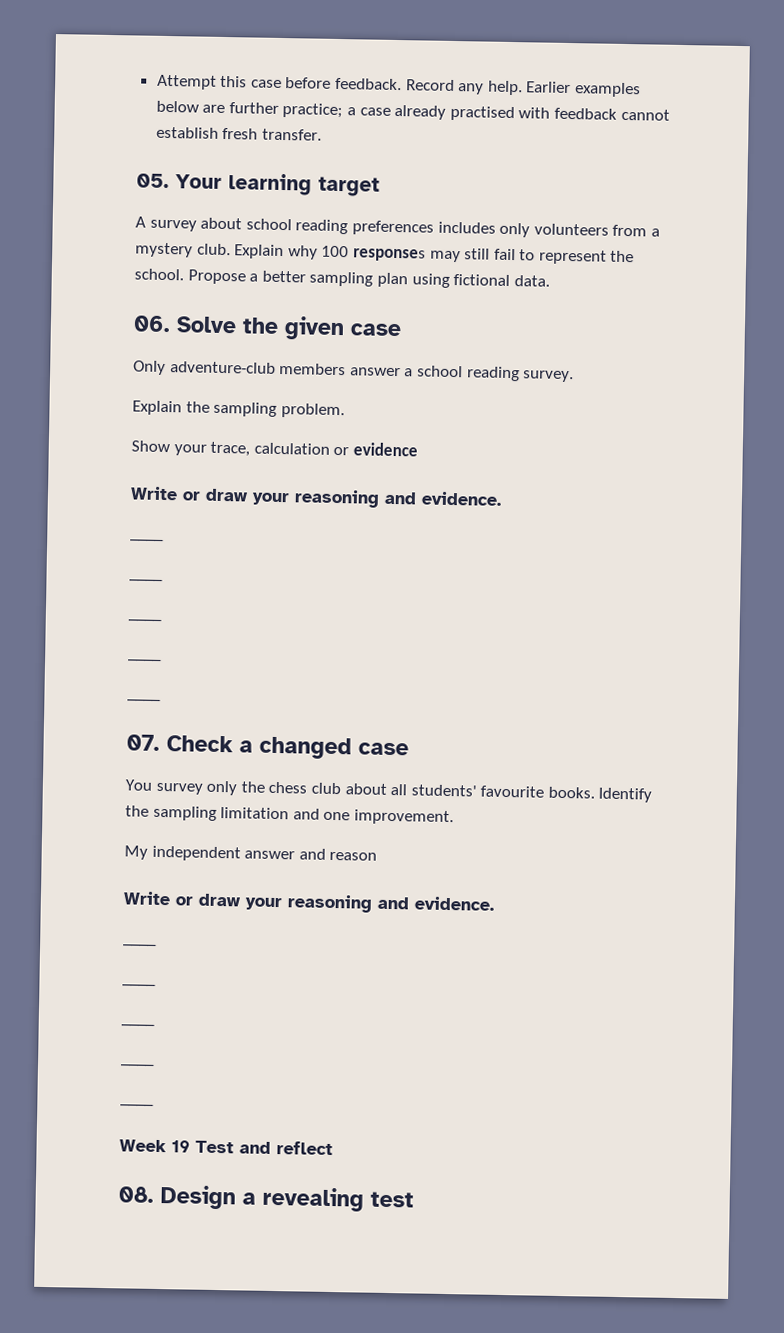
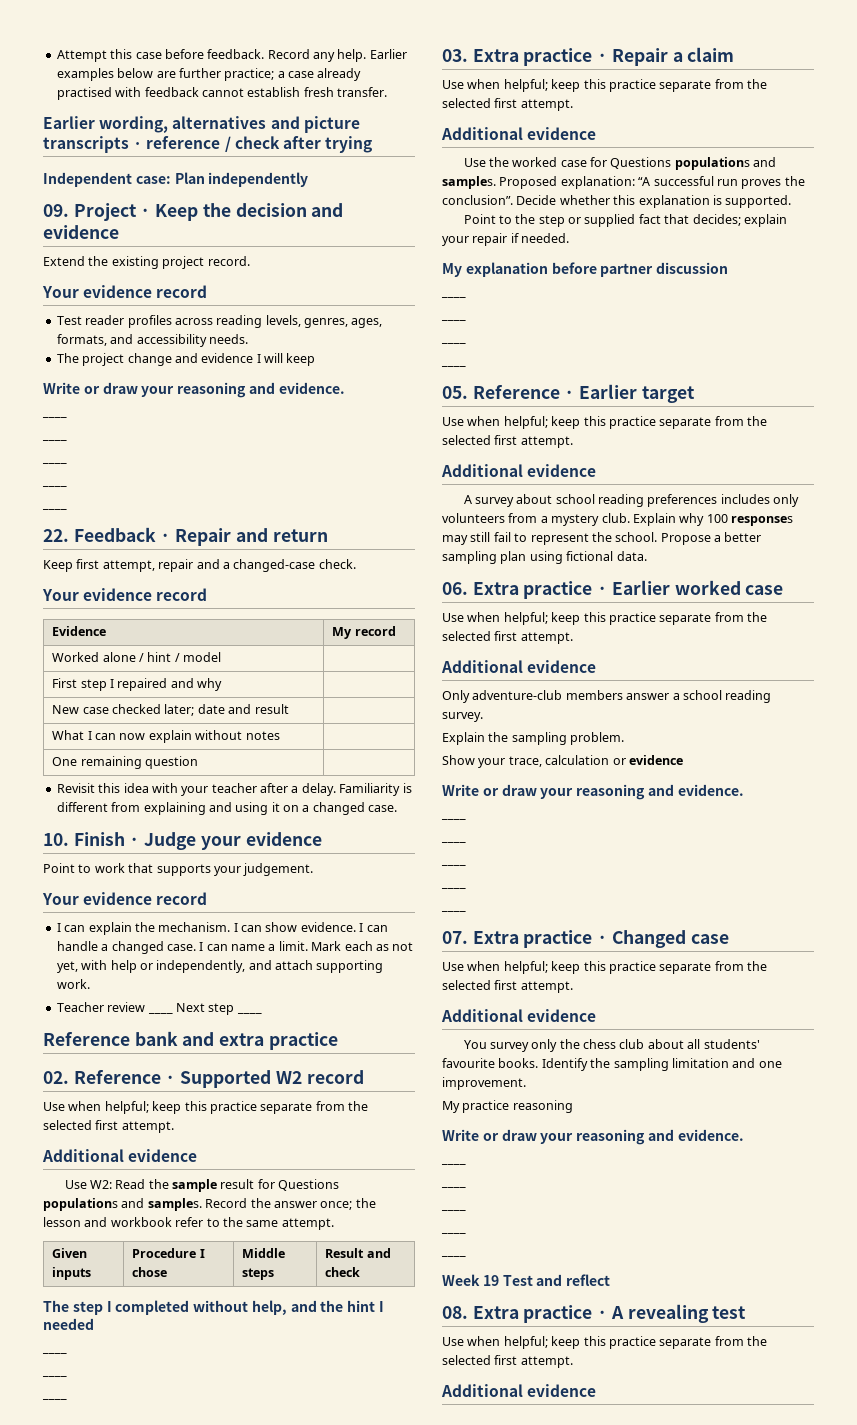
[136,173,380,197] 05. Your learning target -> [43,116,360,133] [43,136,373,153] [43,172,309,187] [43,203,344,221] [43,225,119,239] [43,256,250,269] [42,285,208,298] [56,315,383,328] [56,334,248,347] [56,353,316,366] [43,382,345,398] [42,416,67,418] [42,439,67,441] [42,462,67,464] [42,485,67,487] [42,508,67,510] [43,527,328,546] [43,559,356,572] [42,588,208,601] [52,626,107,636] [332,626,396,639] [52,652,222,662] [52,678,223,691] [52,704,289,716] [52,730,280,743] [52,756,199,769] [56,783,412,796] [56,802,398,815] [43,832,322,850] [43,863,314,876] [42,892,208,905] [56,922,388,935] [56,941,414,954] [56,960,384,973] [56,979,90,989] [56,1002,146,1012] [147,1012,173,1014] [175,1003,262,1015] [43,1031,338,1050] [43,1069,364,1088] [43,1101,368,1114] [43,1120,174,1133] [42,1149,198,1162] [64,1179,340,1192] [43,1198,376,1211] [43,1217,334,1230] [52,1248,88,1258] [52,1267,92,1280] [132,1248,205,1258] [132,1267,168,1277] [242,1248,286,1258] [242,1268,275,1280] [325,1248,391,1258] [325,1267,361,1277] [43,1300,385,1315] [43,1318,94,1330] [42,1352,67,1354] [42,1375,67,1377] [42,1398,67,1400] [442,47,735,66] [442,79,767,92] [442,98,573,111] [441,127,597,140] [463,157,777,170] [442,176,805,189] [442,195,792,208] [463,214,787,227] [442,233,570,246] [442,262,729,277] [441,296,466,298] [441,319,466,321] [441,342,466,344] [441,365,466,367] [442,384,695,403] [442,416,767,429] [442,435,573,448] [441,464,597,477] Earlier wording, alternatives and picture transcripts · reference / check after trying // Independent case: Plan independently // 09. Project · Keep the decision and evidence // Extend the existing project record. // Your evidence record // Test reader profiles across reading levels, genres, ages, formats, and accessibility needs. // The project change and evidence I will keep // Write or draw your reasoning and evidence. // ____ // ____ // ____ // ____ // ____ // 22. Feedback · Repair and return // Keep first attempt, repair and a changed-case check. // Your evidence record // Evidence | My record // Worked alone / hint / model | // First step I repaired and why | // New case checked later; date and result | // What I can now explain without notes | // One remaining question | // Revisit this idea with your teacher after a delay. Familiarity is different from explaining and using it on a changed case. // 10. Finish · Judge your evidence // Point to work that supports your judgement. // Your evidence record // I can explain the mechanism. I can show evidence. I can handle a changed case. I can name a limit. Mark each as not yet, with help or independently, and attach supporting work. // Teacher review ____ Next step ____ // Reference bank and extra practice // 02. Reference · Supported W2 record // Use when helpful; keep this practice separate from the selected first attempt. // Additional evidence // Use W2: Read the sample result for Questions populations and samples. Record the answer once; the lesson and workbook refer to the same attempt. // Given inputs | Procedure I chose | Middle steps | Result and check // The step I completed without help, and the hint I needed // ____ // ____ // ____ // 03. Extra practice · Repair a claim // Use when helpful; keep this practice separate from the selected first attempt. // Additional evidence // Use the worked case for Questions populations and samples. Proposed explanation: “A successful run proves the conclusion”. Decide whether this explanation is supported. // Point to the step or supplied fact that decides; explain your repair if needed. // My explanation before partner discussion // ____ // ____ // ____ // ____ // 05. Reference · Earlier target // Use when helpful; keep this practice separate from the selected first attempt. // Additional evidence
[176,316,401,341] Solve the given case -> [472,580,784,599] [442,612,767,625] [442,631,573,644] [441,660,597,673] Extra practice · Earlier worked case // Use when helpful; keep this practice separate from the selected first attempt. // Additional evidence
[166,735,409,760] Check a changed case -> [472,930,729,948] [442,961,767,974] [442,980,573,993] [441,1009,597,1022] Extra practice · Changed case // Use when helpful; keep this practice separate from the selected first attempt. // Additional evidence
[151,845,378,862] independent answer and reason -> [462,1100,573,1113] practice reasoning
[160,1185,414,1212] Design a revealing test -> [472,1304,747,1323] [442,1336,767,1349] [442,1355,573,1368] [441,1384,597,1397] Extra practice · A revealing test // Use when helpful; keep this practice separate from the selected first attempt. // Additional evidence

